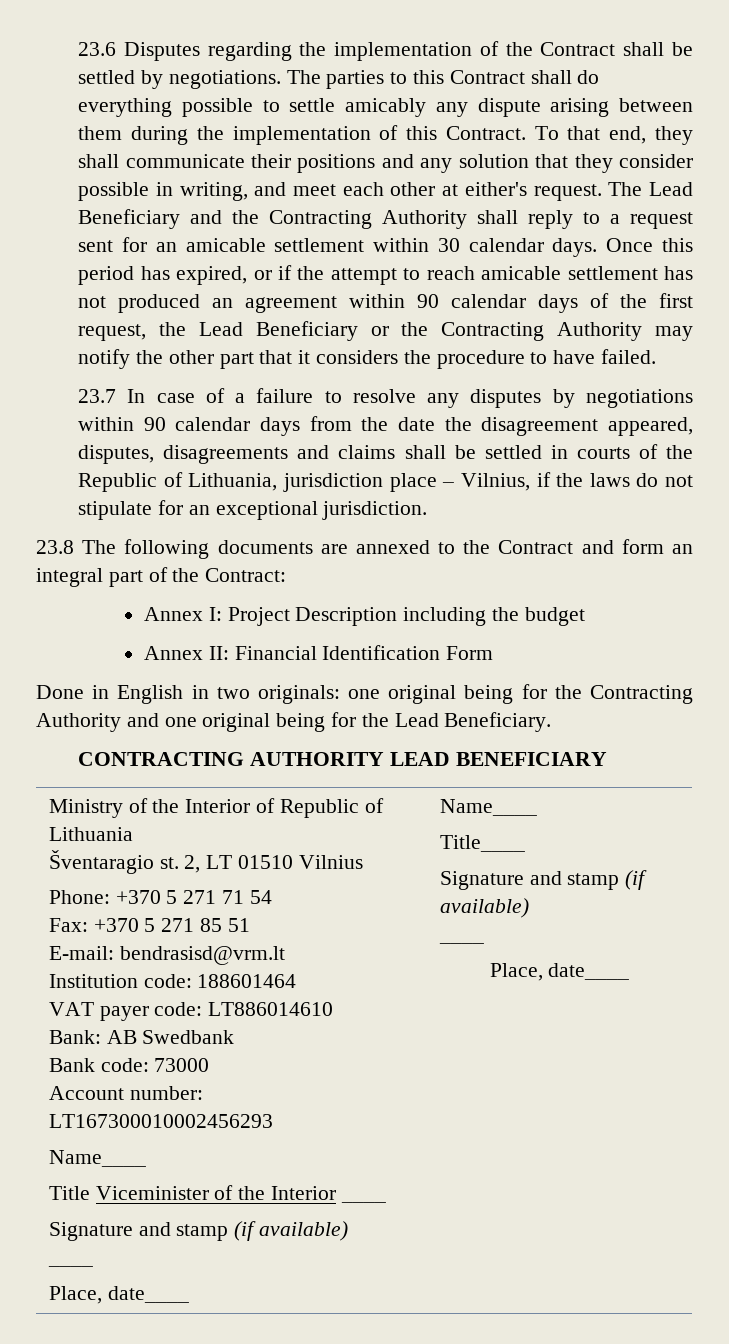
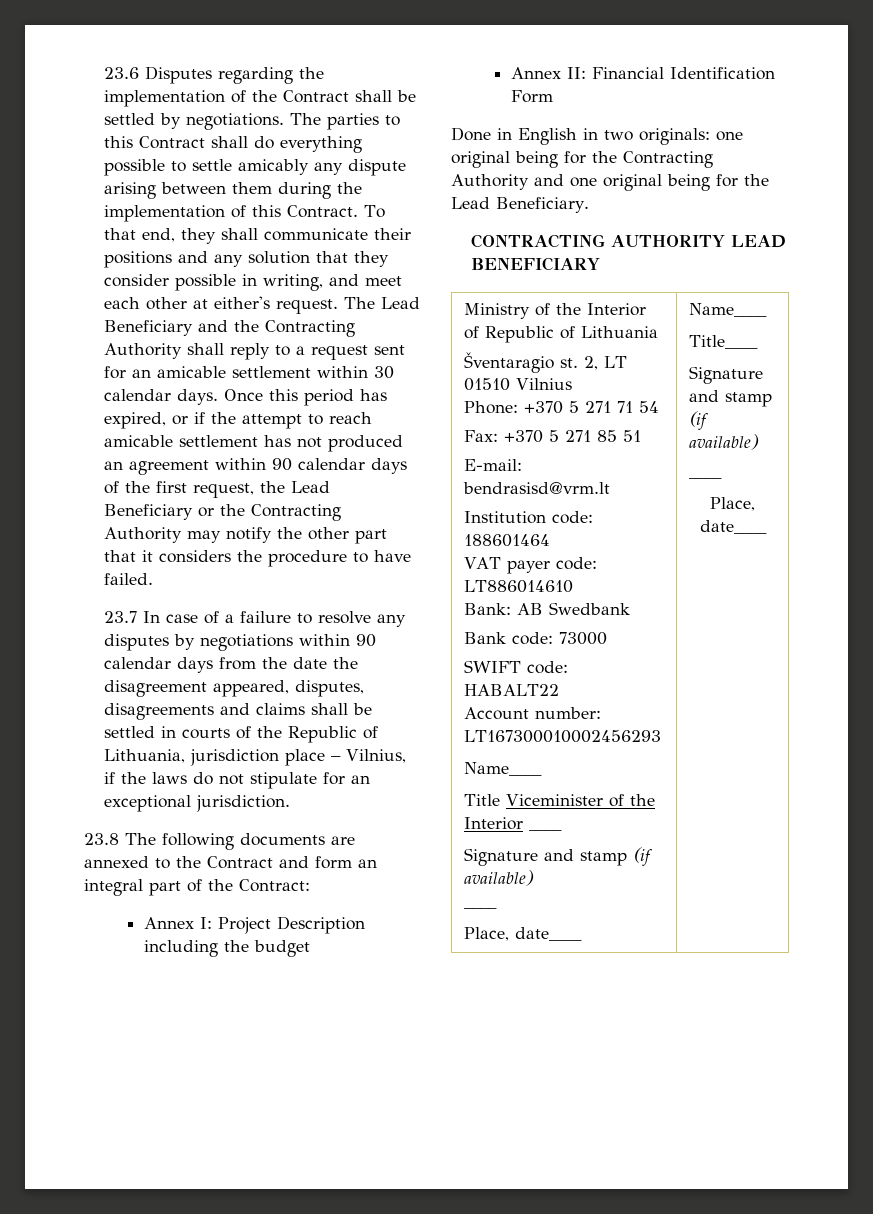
(210, 1065) none -> [463,660,568,674] [463,684,559,696] // SWIFT code: HABALT22

